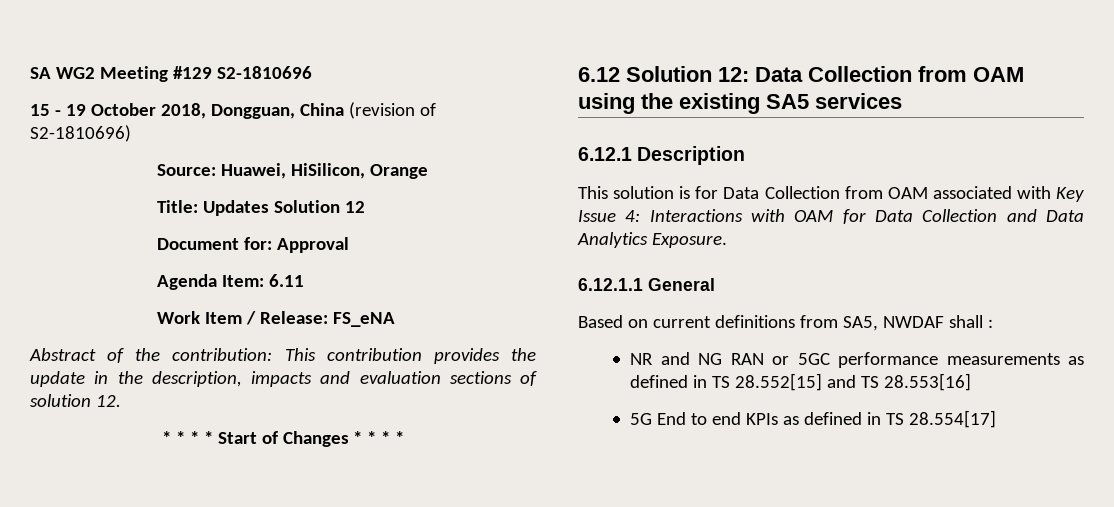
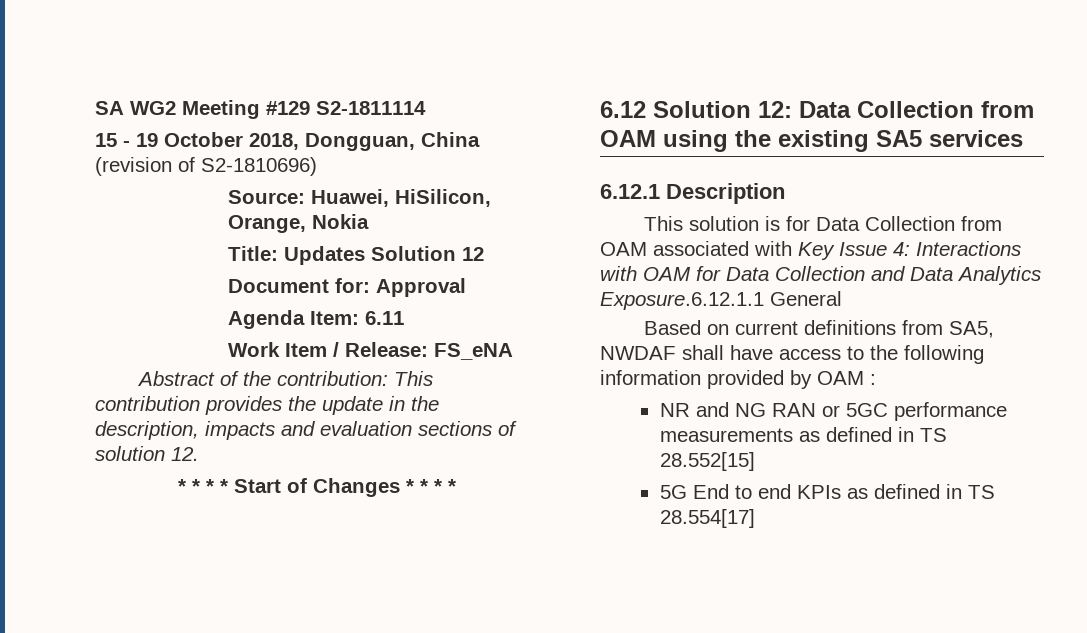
[216,66,312,79] S2-1810696 -> [316,101,426,115] S2-1811114
[370,164,429,179] Orange -> [228,214,370,233] Orange, Nokia
[651,233,727,248] [578,278,643,291] Exposure. // 6.12.1.1 -> [600,292,764,310] Exposure.6.12.1.1
(983, 321) none -> [730,345,984,364] [600,370,864,389] have access to the following information provided by OAM
[827,373,972,391] and TS 28.553[16] -> (755, 461) none

